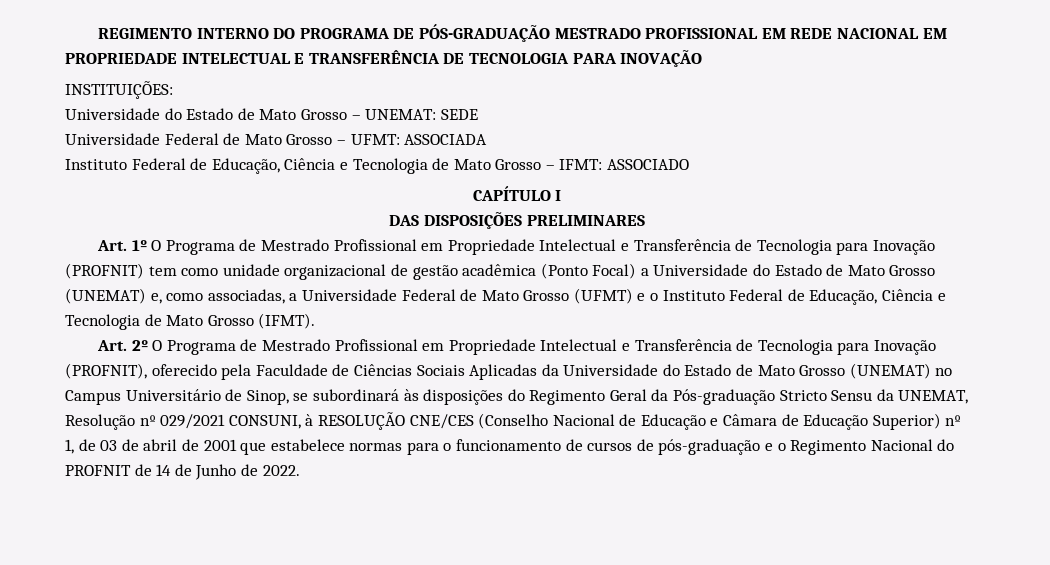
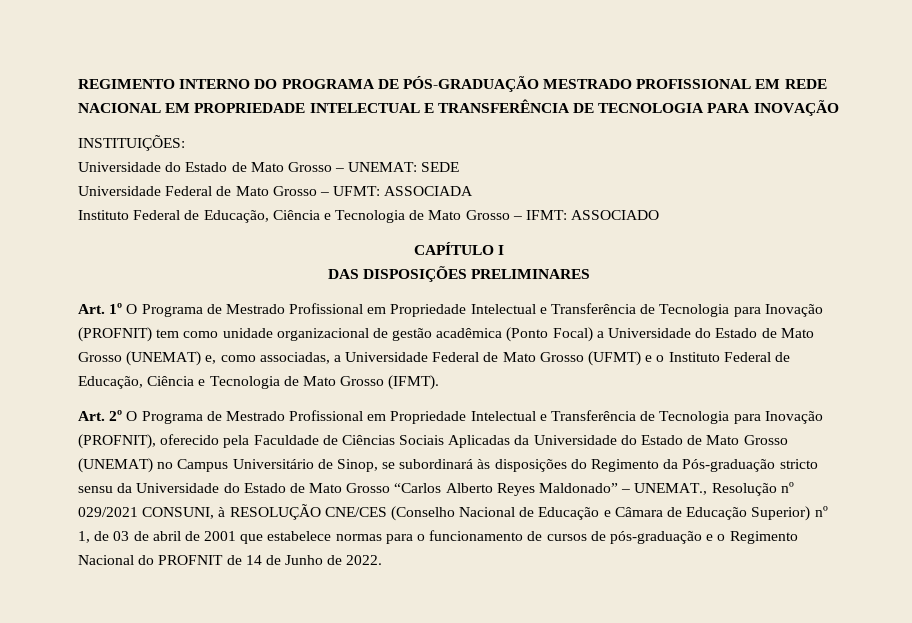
[609,389,647,401] Geral -> (660, 465) none
[779,389,969,404] Stricto Sensu da UNEMAT, -> [779,459,818,469] [78,483,708,496] stricto sensu da Universidade do Estado de Mato Grosso “Carlos Alberto Reyes Maldonado” – UNEMAT.,

